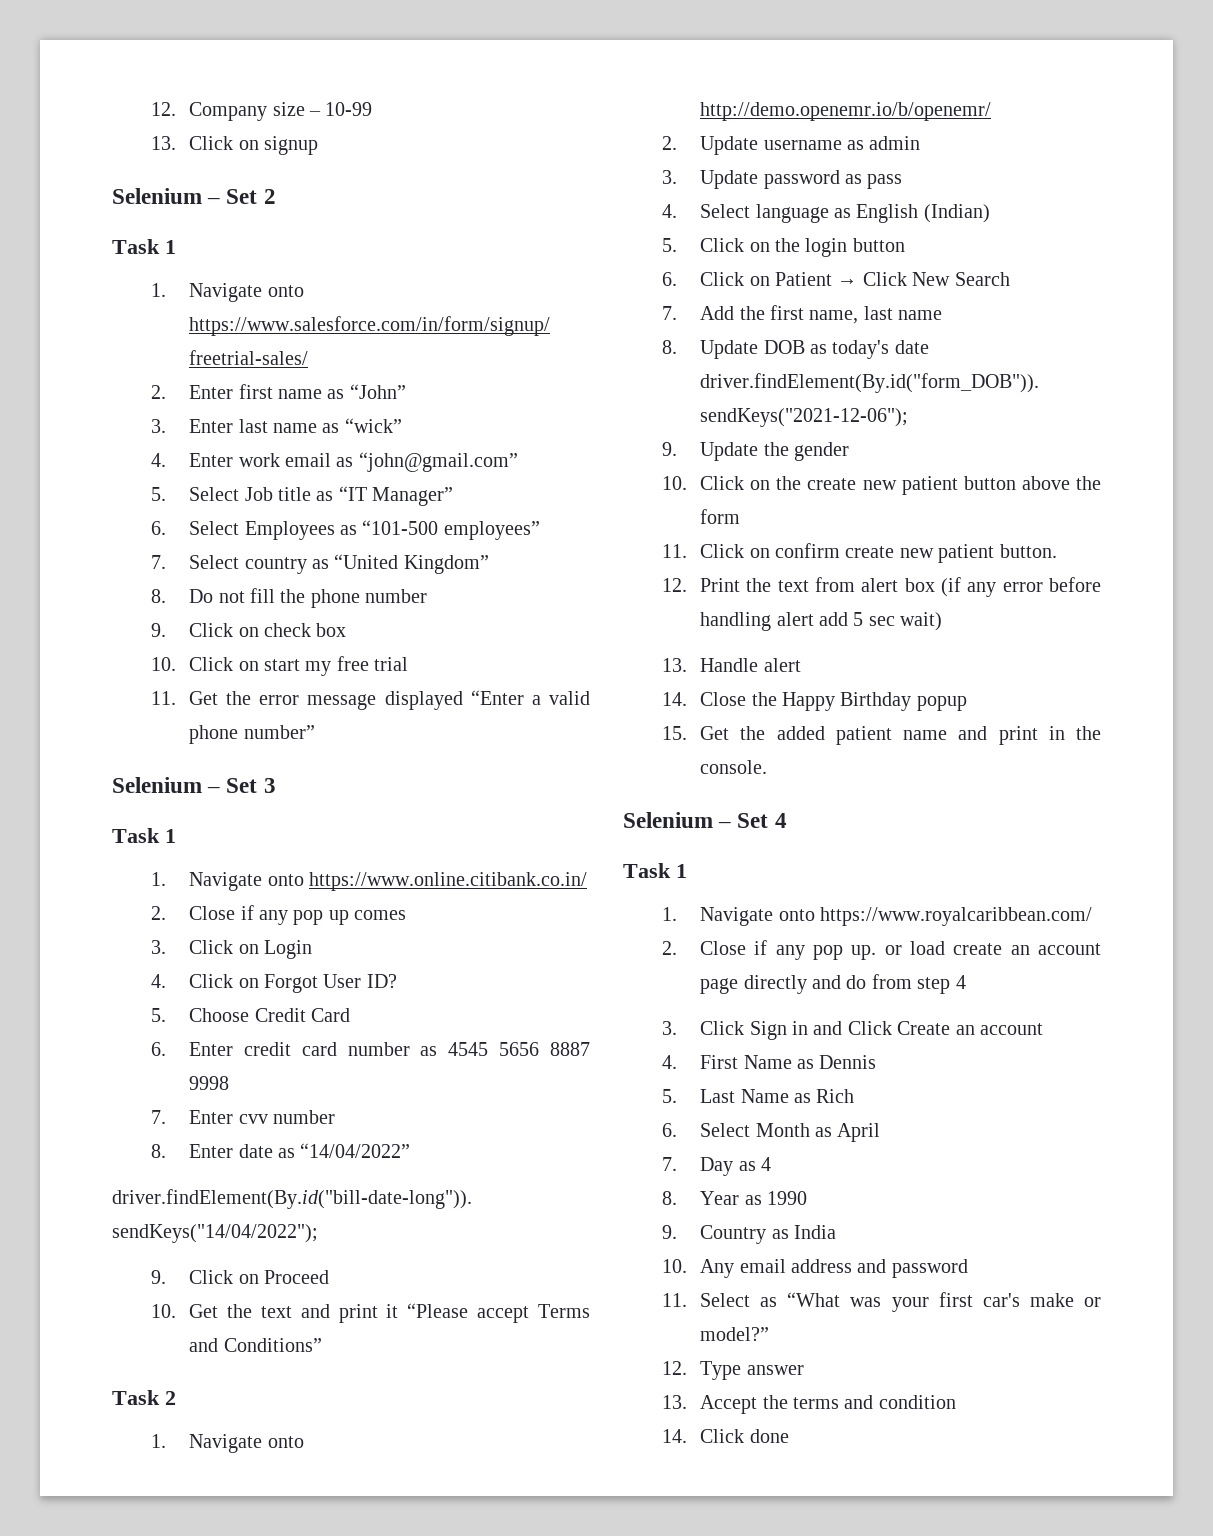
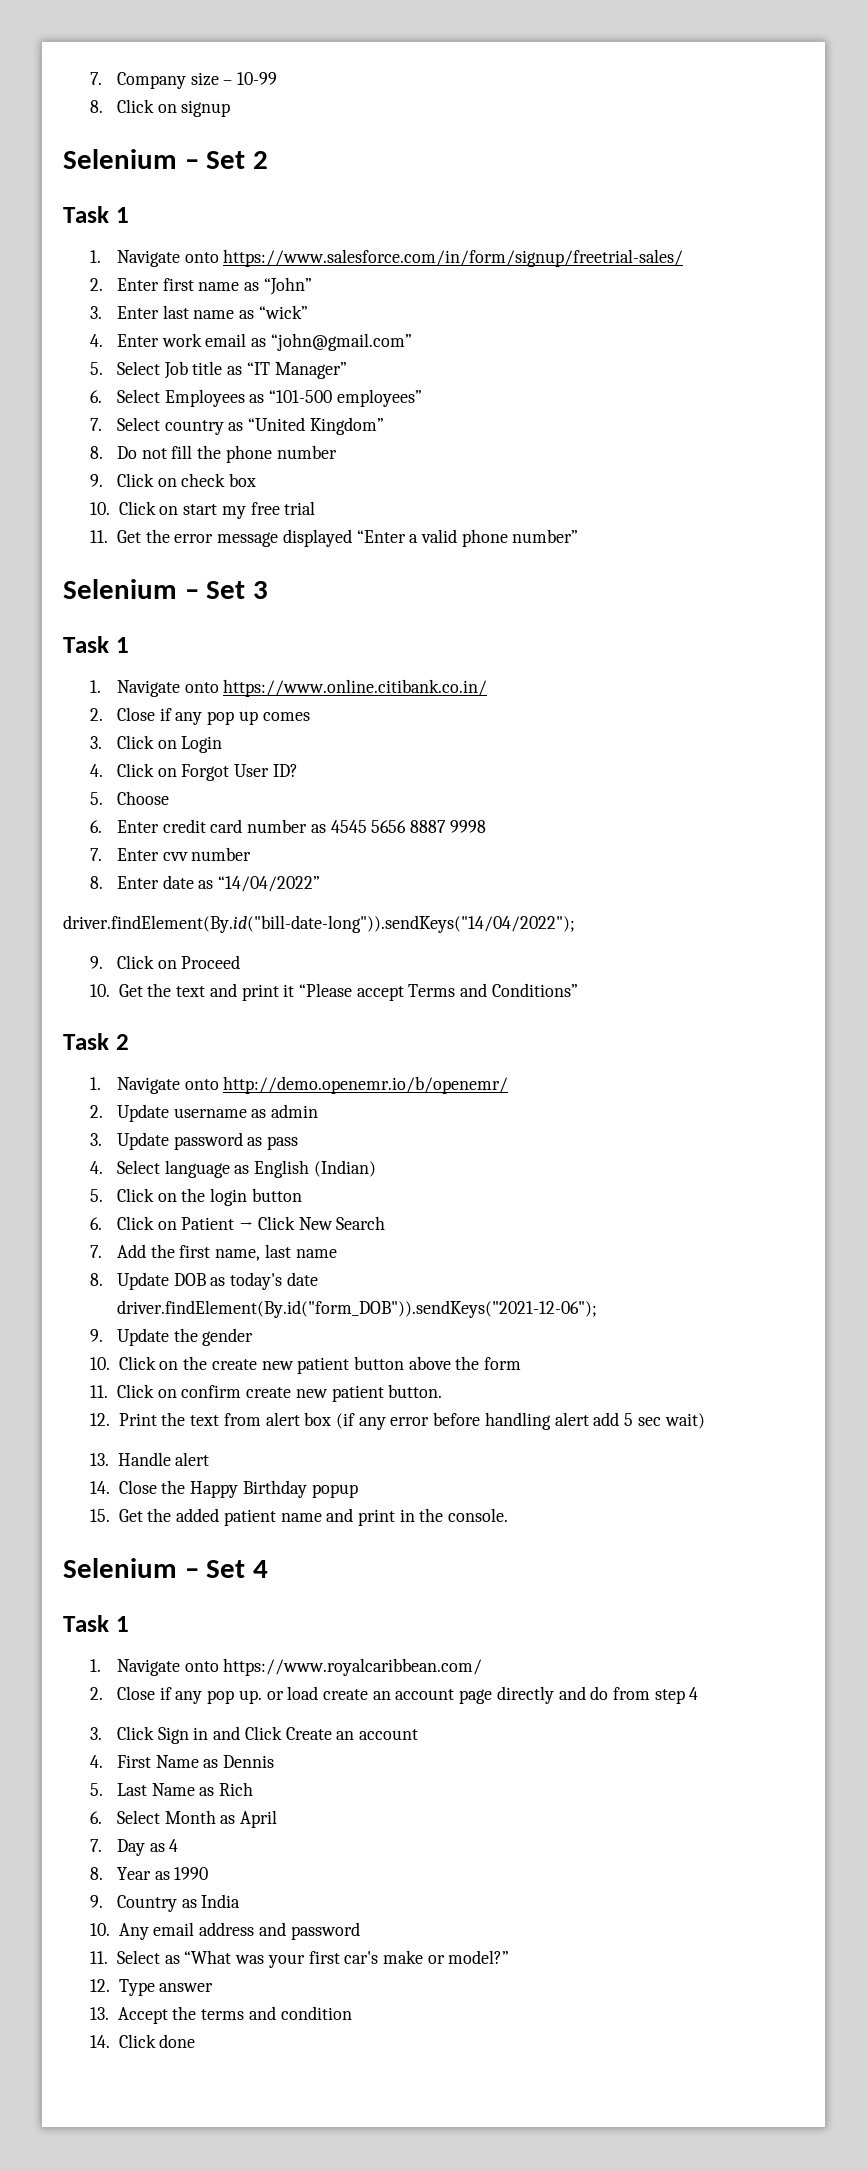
[150,102,176,116] 12. -> [89,72,102,85] 7.
[150,136,176,150] 13. -> [89,100,103,113] 8.
[254,1008,350,1022] Credit Card -> (169, 798) none

